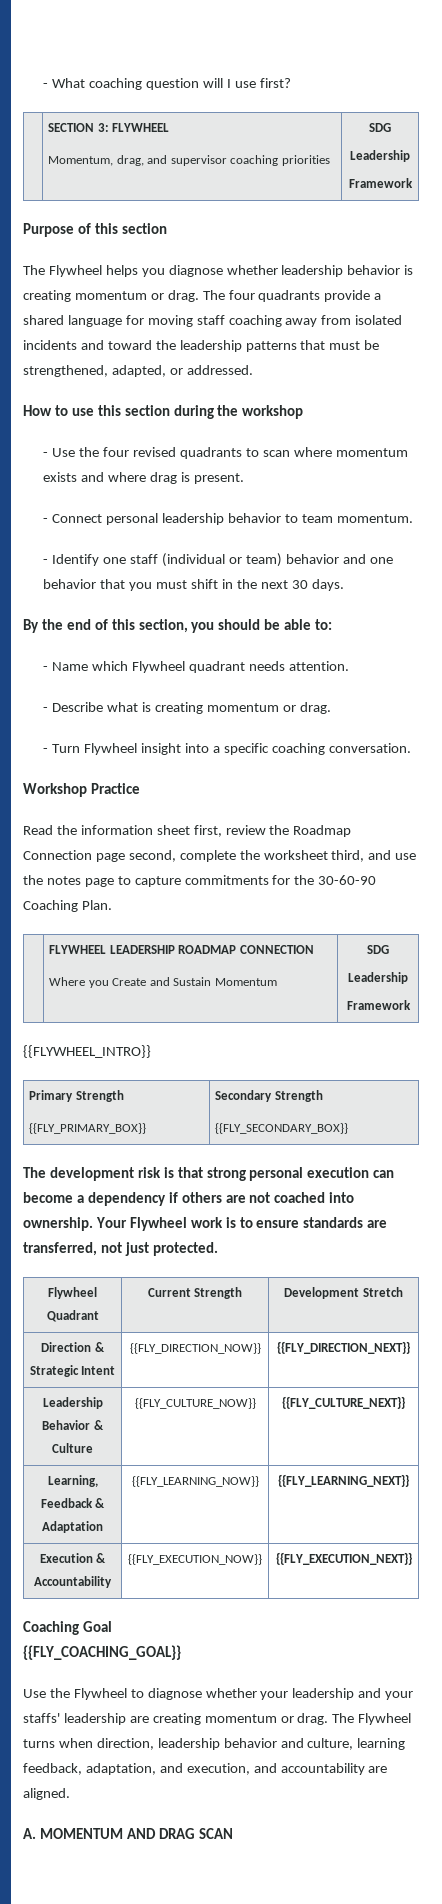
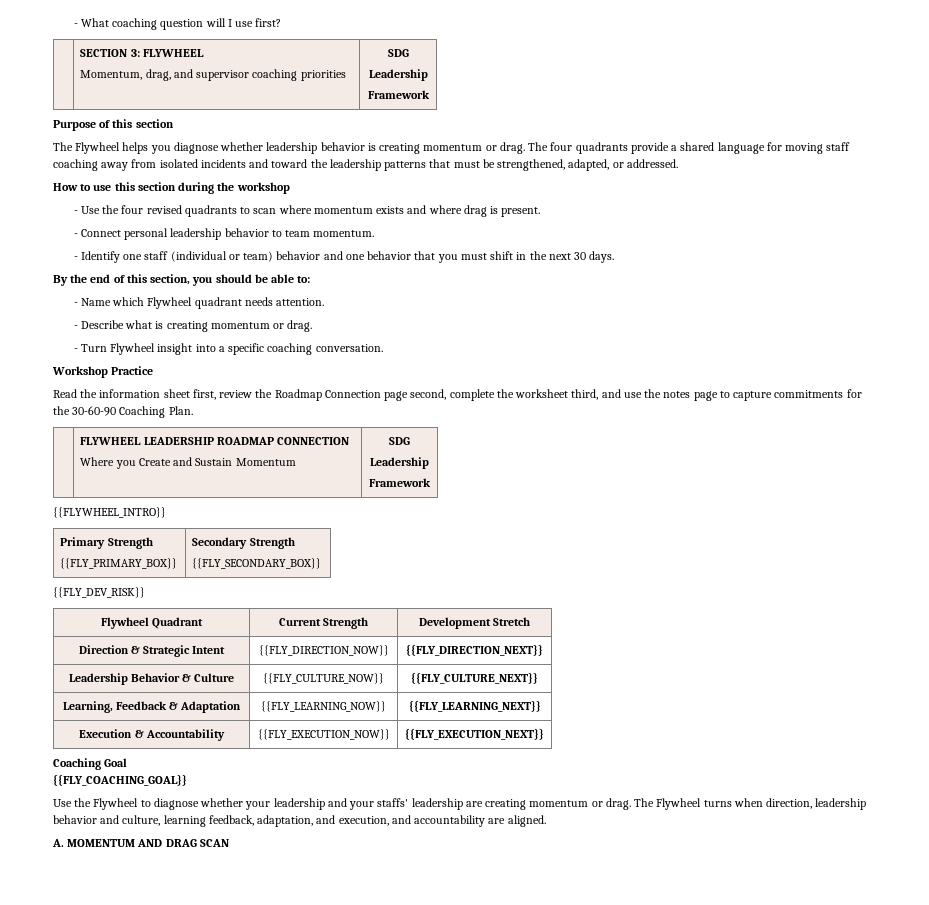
[23,1167,395,1181] [23,1192,355,1206] [23,1217,388,1231] [23,1242,218,1256] The development risk is that strong personal execution can become a dependency if others are not coached into ownership. Your Flywheel work is to ensure standards are transferred, not just protected. -> [53,587,145,598] {{FLY_DEV_RISK}}

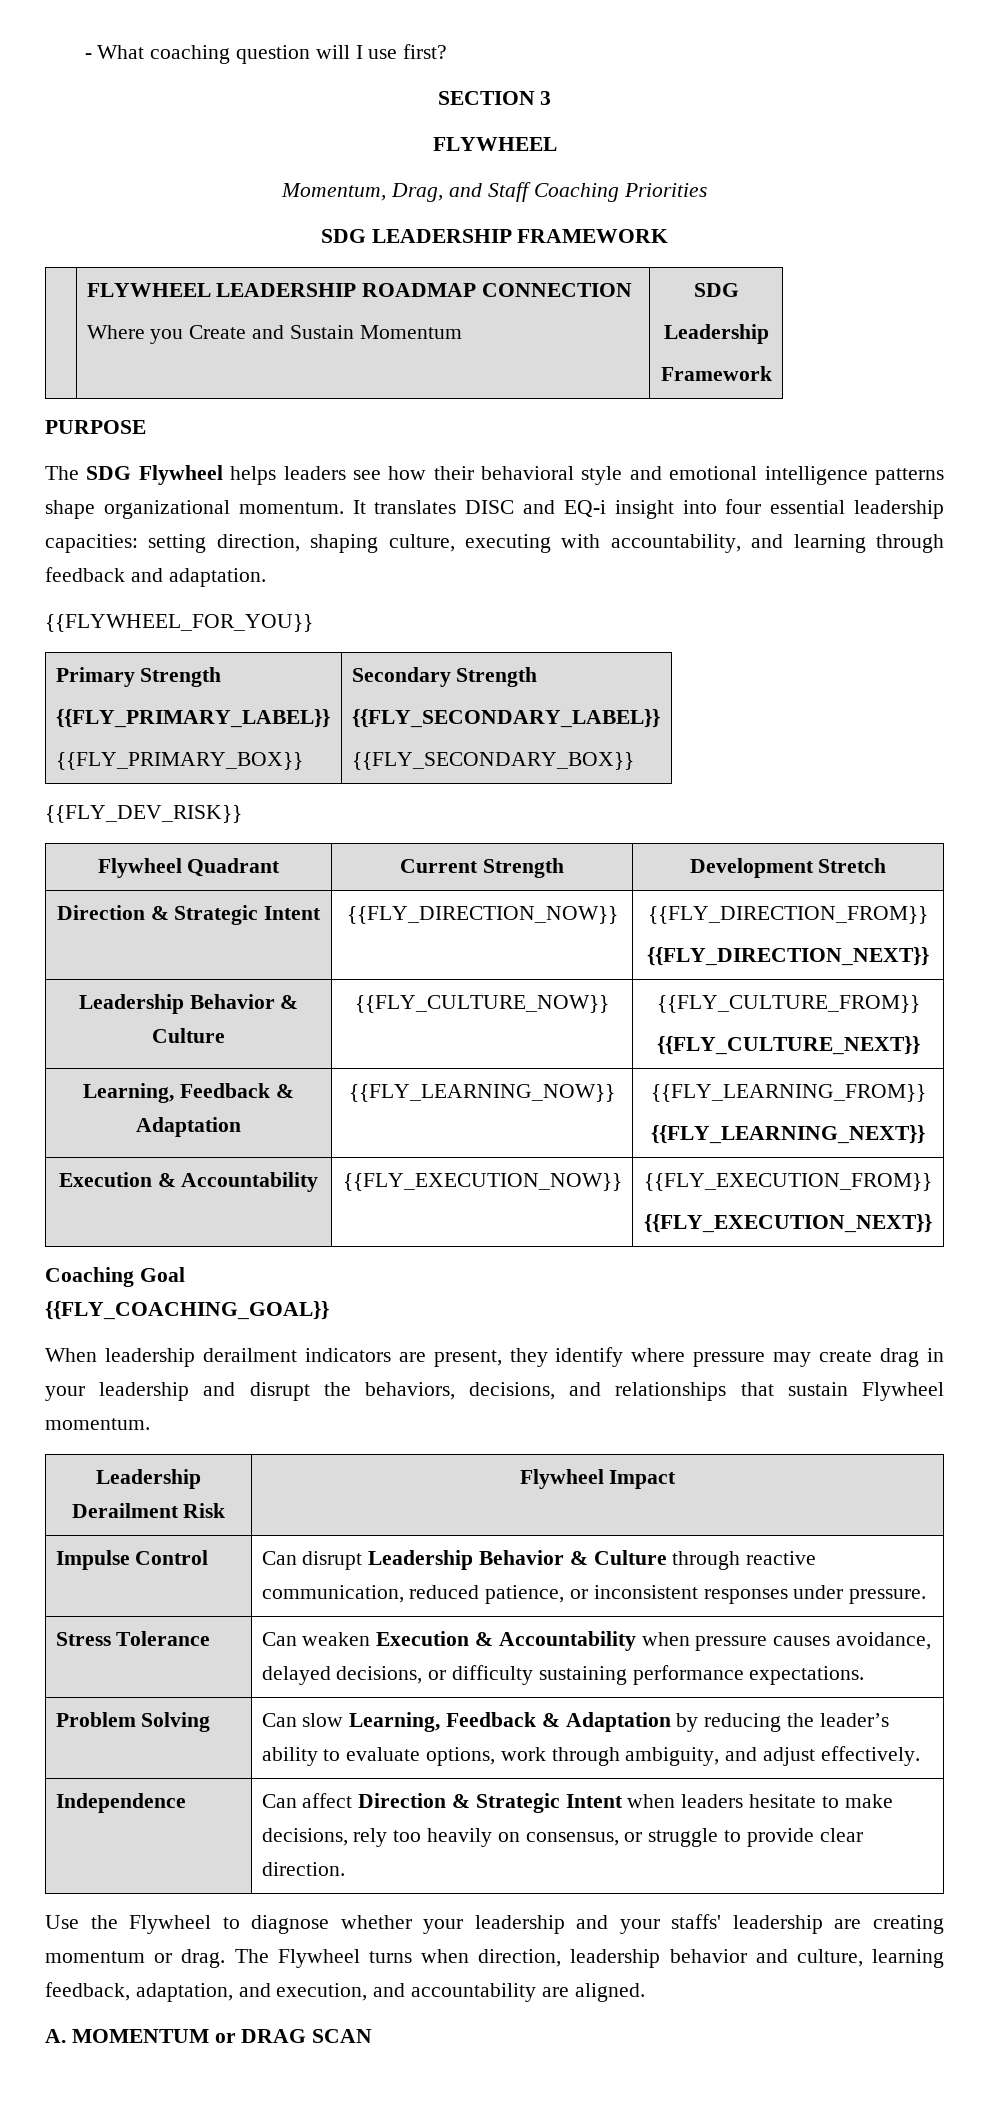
[80,49,204,57] [80,69,346,81] [387,49,409,57] [368,69,428,81] [367,90,430,99] [53,119,174,131] [53,142,851,154] [53,159,678,171] [53,182,290,194] [73,205,541,217] [73,228,375,240] [73,251,615,263] [53,274,311,286] [73,297,325,309] [73,320,313,332] [73,343,383,355] [52,366,154,378] [53,389,862,401] [53,406,193,418] // | SECTION 3: FLYWHEEL // Momentum, drag, and supervisor coaching priorities | SDG // Leadership // Framework // Purpose of this section // The Flywheel helps you diagnose whether leadership behavior is creating momentum or drag. The four quadrants provide a shared language for moving staff coaching away from isolated incidents and toward the leadership patterns that must be strengthened, adapted, or addressed. // How to use this section during the workshop // - Use the four revised quadrants to scan where momentum exists and where drag is present. // - Connect personal leadership behavior to team momentum. // - Identify one staff (individual or team) behavior and one behavior that you must shift in the next 30 days. // By the end of this section, you should be able to: // - Name which Flywheel quadrant needs attention. // - Describe what is creating momentum or drag. // - Turn Flywheel insight into a specific coaching conversation. // Workshop Practice // Read the information sheet first, review the Roadmap Connection page second, complete the worksheet third, and use the notes page to capture commitments for the 30-60-90 Coaching Plan. -> [437,91,552,105] [432,137,557,151] [281,182,707,202] [320,229,669,243] // SECTION 3 // FLYWHEEL // Momentum, Drag, and Staff Coaching Priorities // SDG LEADERSHIP FRAMEWORK
[53,507,166,518] {{FLYWHEEL_INTRO}} -> [45,420,146,434] [45,465,944,485] [45,499,945,519] [45,534,944,553] [45,567,266,587] [45,614,313,632] PURPOSE // The SDG Flywheel helps leaders see how their behavioral style and emotional intelligence patterns shape organizational momentum. It translates DISC and EQ-i insight into four essential leadership capacities: setting direction, shaping culture, executing with accountability, and learning through feedback and adaptation. // {{FLYWHEEL_FOR_YOU}}
(153, 543) none -> [55,709,330,728] // {{FLY_PRIMARY_LABEL}}
(295, 543) none -> [351,709,660,728] // {{FLY_SECONDARY_LABEL}}
(389, 650) none -> [648,906,928,924] {{FLY_DIRECTION_FROM}} //
(384, 678) none -> [656,995,920,1013] {{FLY_CULTURE_FROM}} //
(386, 706) none -> [650,1084,926,1102] {{FLY_LEARNING_FROM}} //
(390, 734) none -> [644,1173,932,1191] {{FLY_EXECUTION_FROM}} //
(187, 780) none -> [45,1347,944,1367] [45,1382,944,1401] [45,1418,150,1430] [96,1469,201,1489] [71,1503,226,1518] [519,1469,677,1489] [55,1550,209,1570] [261,1550,817,1570] [261,1585,927,1604] [55,1631,211,1646] [261,1631,931,1651] [261,1665,865,1685] [55,1712,211,1732] [261,1712,889,1732] [261,1746,920,1766] [55,1793,186,1813] [261,1793,893,1813] [261,1828,863,1847] [261,1862,345,1876] // When leadership derailment indicators are present, they identify where pressure may create drag in your leadership and disrupt the behaviors, decisions, and relationships that sustain Flywheel momentum. // Leadership Derailment Risk | Flywheel Impact // Impulse Control | Can disrupt Leadership Behavior & Culture through reactive communication, reduced patience, or inconsistent responses under pressure. // Stress Tolerance | Can weaken Execution & Accountability when pressure causes avoidance, delayed decisions, or difficulty sustaining performance expectations. // Problem Solving | Can slow Learning, Feedback & Adaptation by reducing the leader’s ability to evaluate options, work through ambiguity, and adjust effectively. // Independence | Can affect Direction & Strategic Intent when leaders hesitate to make decisions, rely too heavily on consensus, or struggle to provide clear direction.
[137,839,163,847] AND -> [214,2033,236,2043] or

